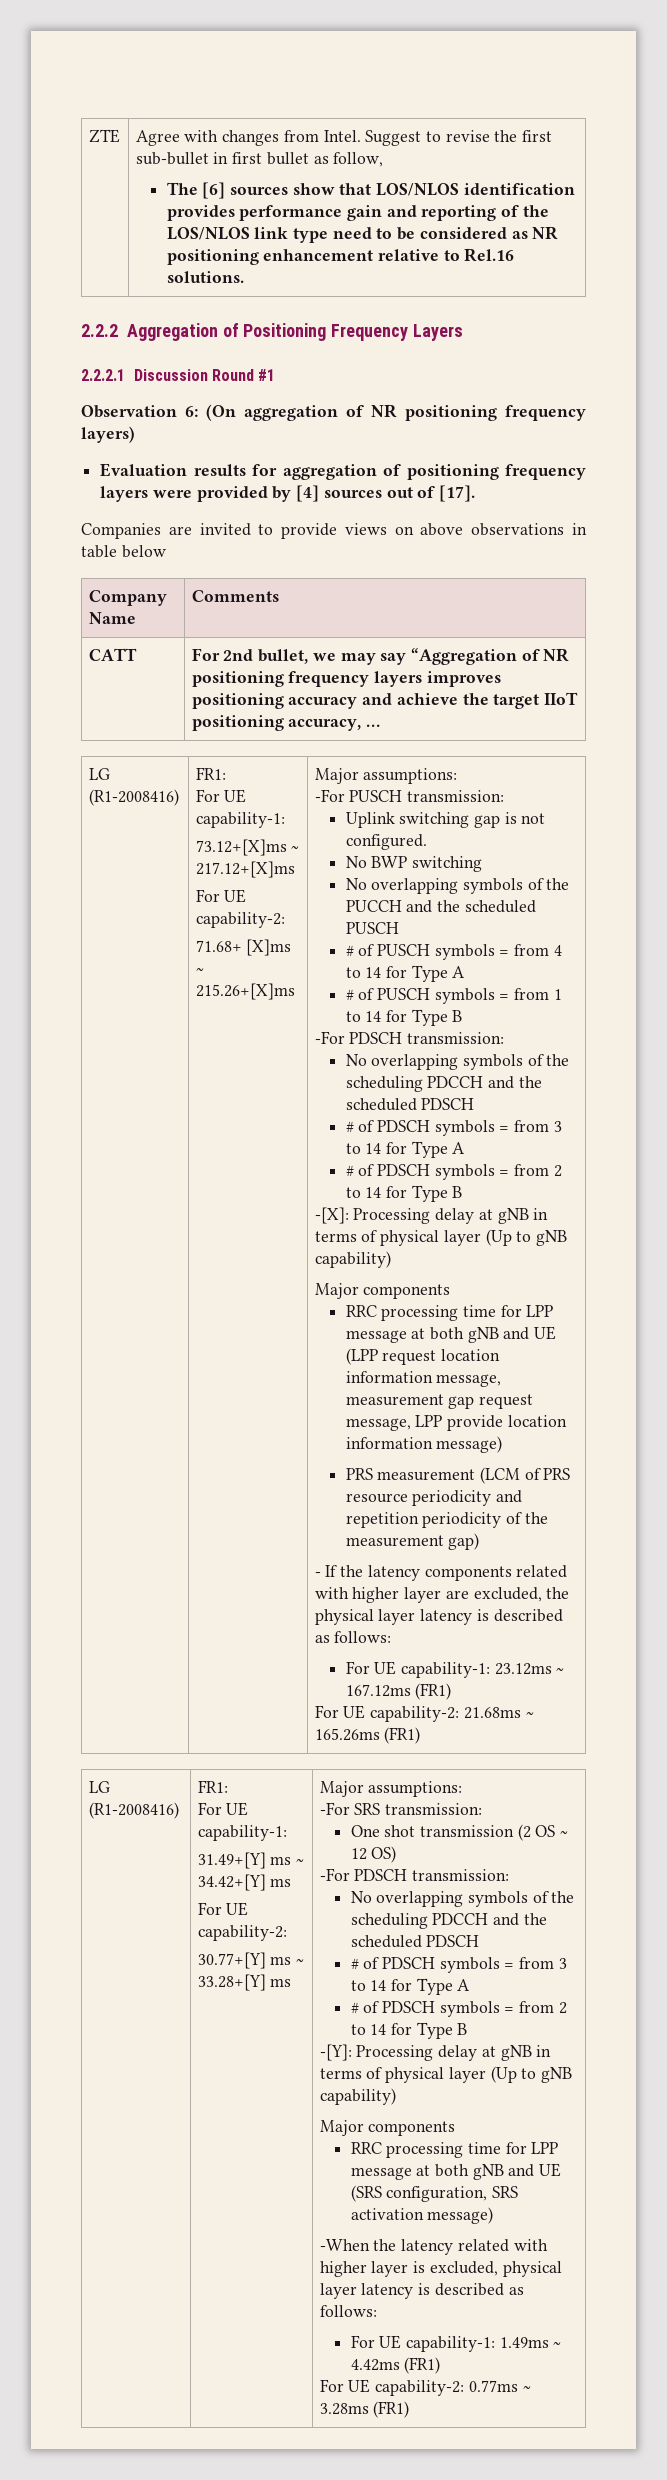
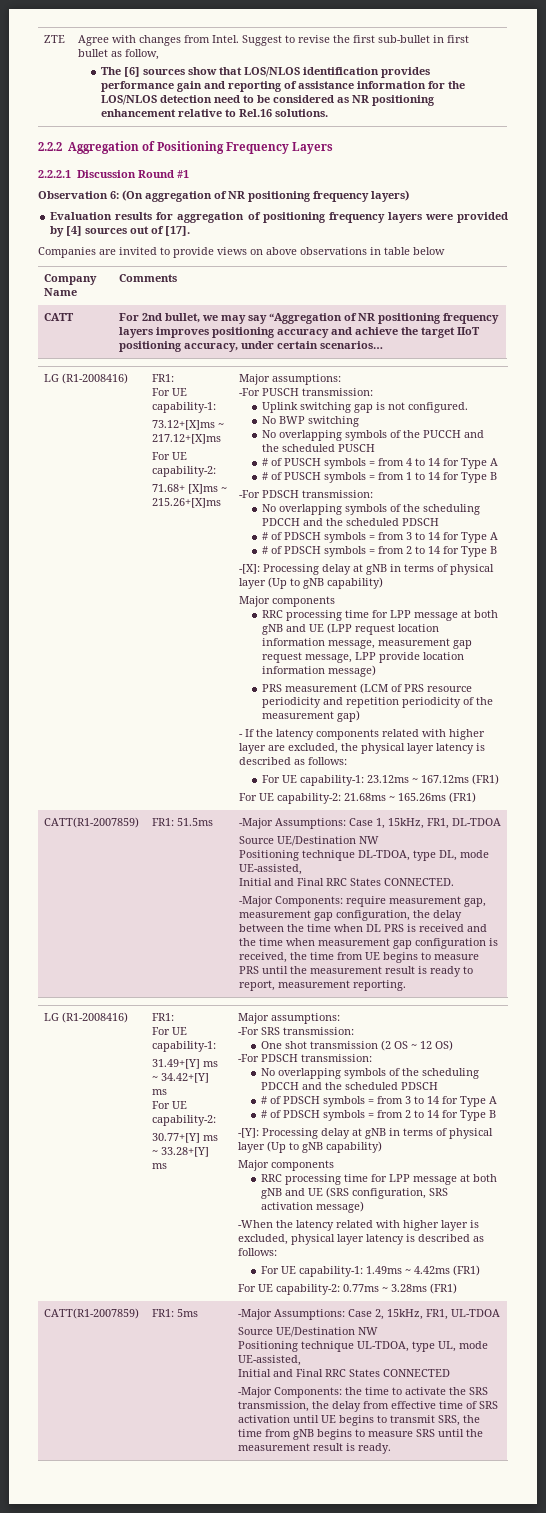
[522,205,549,217] [166,227,328,243] the LOS/NLOS link type -> [297,81,465,89] [100,95,212,105] assistance information for the LOS/NLOS detection
[366,724,381,727] … -> [241,341,384,349] under certain scenarios…
(421, 1735) none -> [44,817,140,828] [152,818,214,826] [239,818,502,829] [239,836,380,846] [239,850,490,861] [239,864,303,875] [239,878,455,886] [239,896,487,907] [239,910,463,921] [239,924,488,932] [239,938,499,949] [239,952,480,963] [239,966,474,977] [239,980,407,991] // CATT(R1-2007859) | FR1: 51.5ms | -Major Assumptions: Case 1, 15kHz, FR1, DL-TDOA // Source UE/Destination NW // Positioning technique DL-TDOA, type DL, mode UE-assisted, // Initial and Final RRC States CONNECTED. // -Major Components: require measurement gap, measurement gap configuration, the delay between the time when DL PRS is received and the time when measurement gap configuration is received, the time from UE begins to measure PRS until the measurement result is ready to report, measurement reporting.
(410, 2409) none -> [44,1308,140,1319] [152,1309,199,1317] [238,1309,501,1320] [238,1327,379,1337] [238,1341,489,1352] [238,1355,302,1366] [238,1369,451,1377] [238,1387,489,1398] [238,1401,499,1412] [238,1415,481,1426] [238,1429,484,1440] [238,1443,392,1454] // CATT(R1-2007859) | FR1: 5ms | -Major Assumptions: Case 2, 15kHz, FR1, UL-TDOA // Source UE/Destination NW // Positioning technique UL-TDOA, type UL, mode UE-assisted, // Initial and Final RRC States CONNECTED // -Major Components: the time to activate the SRS transmission, the delay from effective time of SRS activation until UE begins to transmit SRS, the time from gNB begins to measure SRS until the measurement result is ready.

